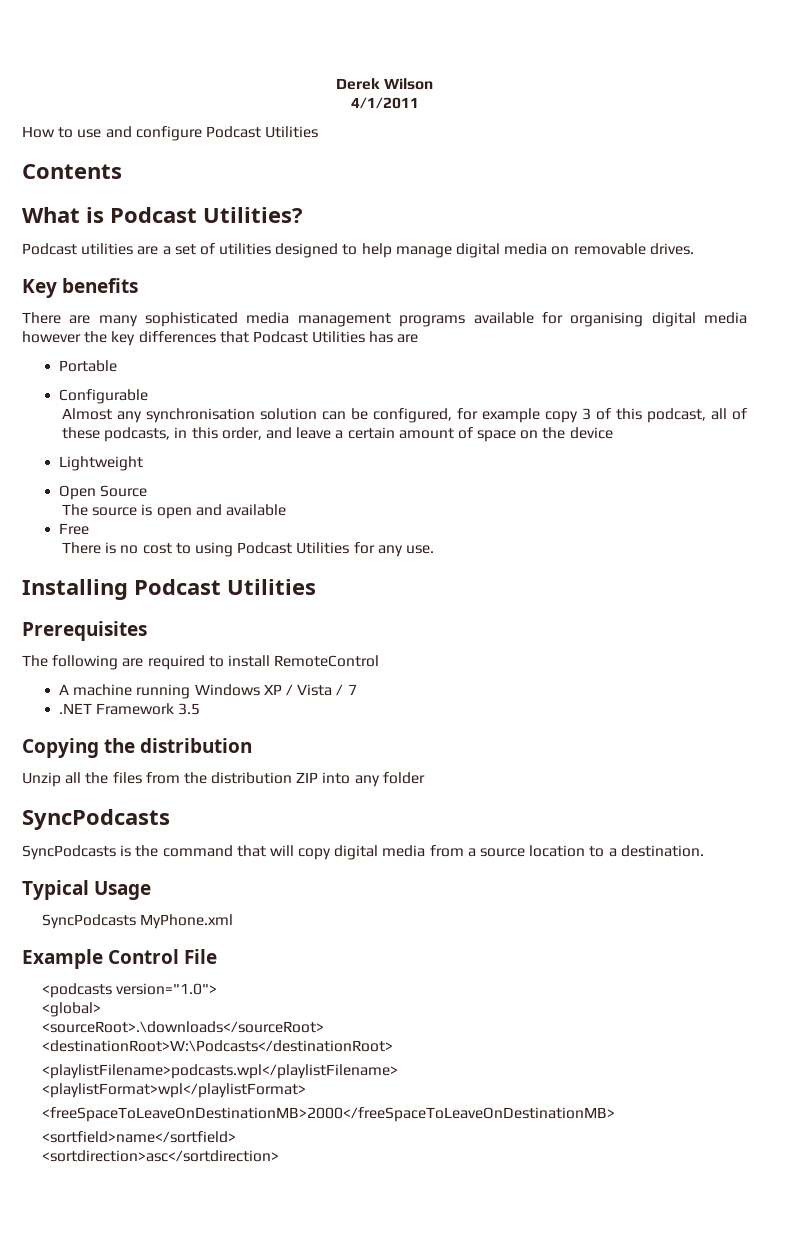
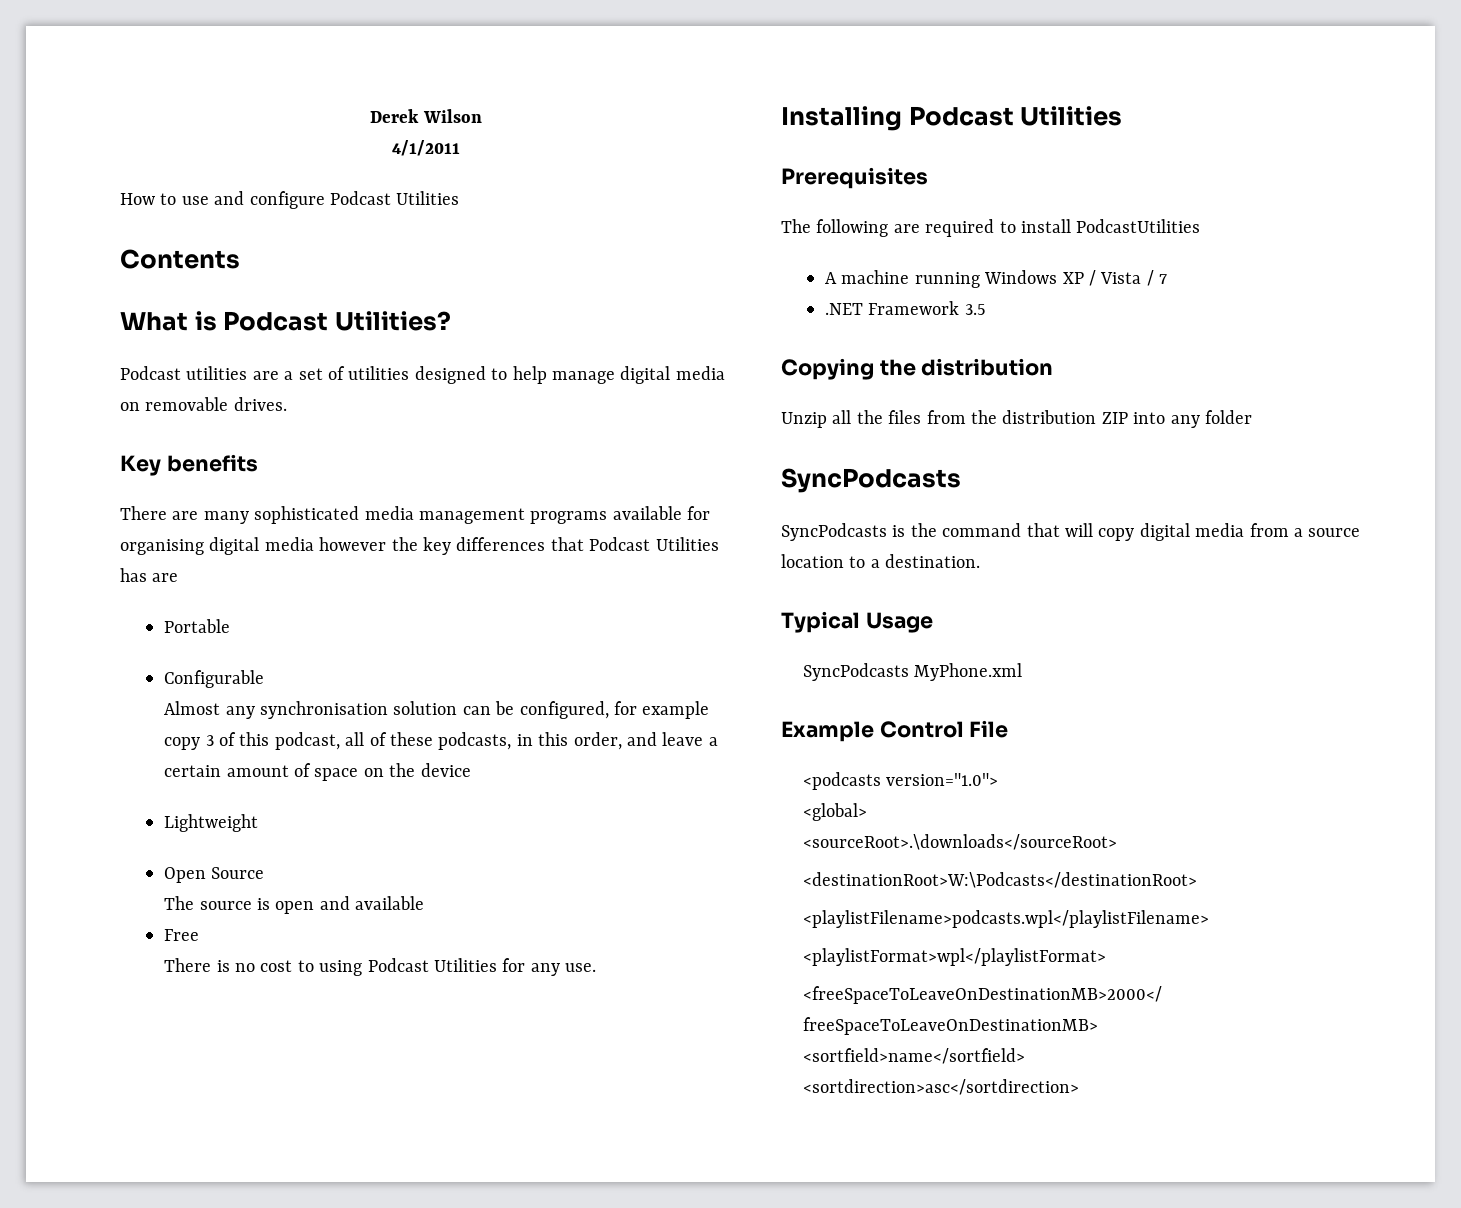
[274,655,380,667] RemoteControl -> [1076,219,1201,233] PodcastUtilities

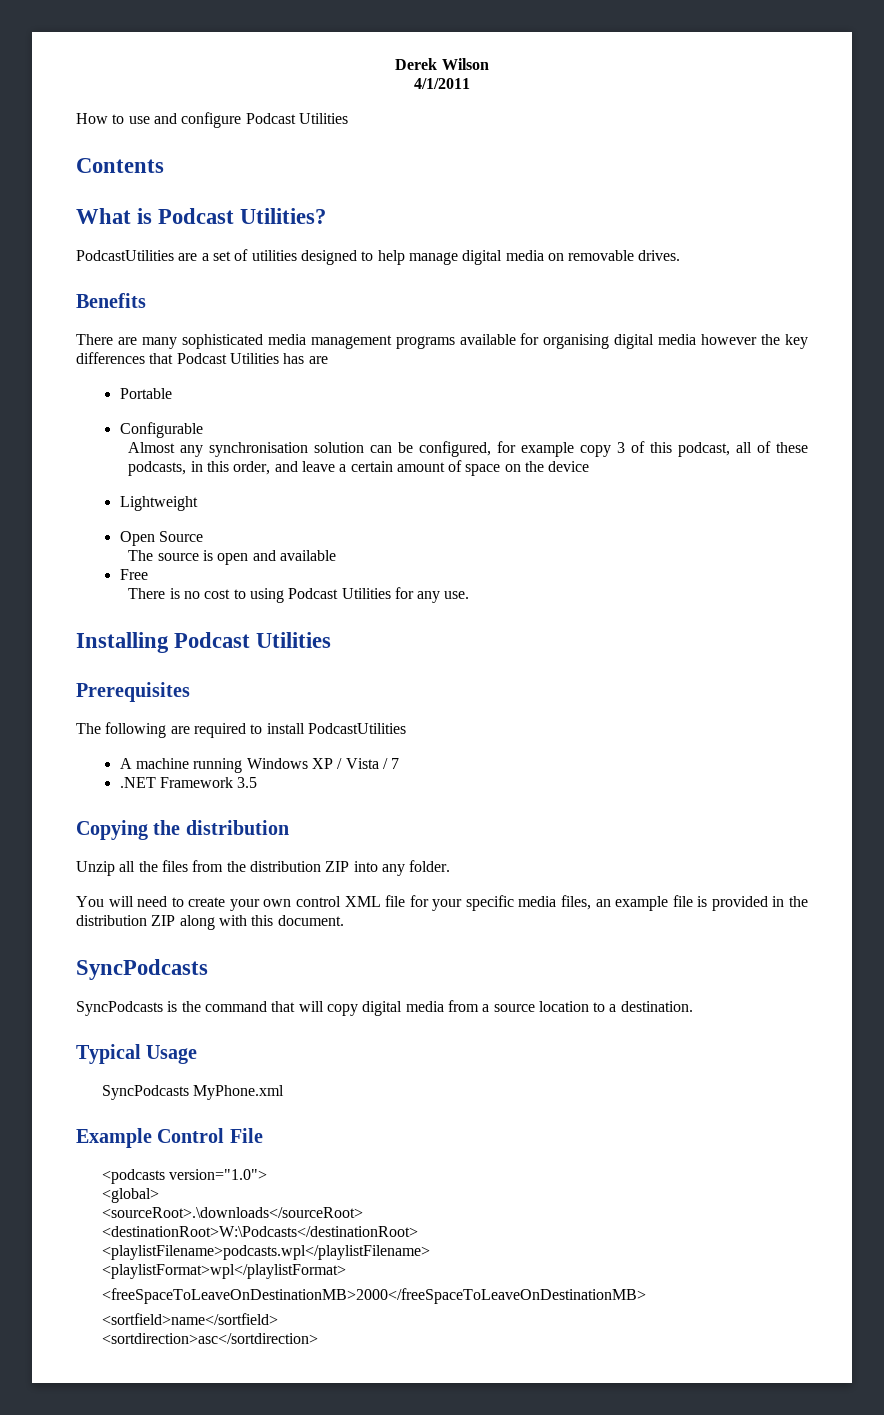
[120,366,248,380] Podcast utilities -> [76,250,174,261] PodcastUtilities
[120,454,258,476] Key benefits -> [76,293,146,308] Benefits
[1205,410,1252,424] folder -> [409,860,451,872] [76,895,808,911] [76,915,344,930] folder. // You will need to create your own control XML file for your specific media files, an example file is provided in the distribution ZIP along with this document.

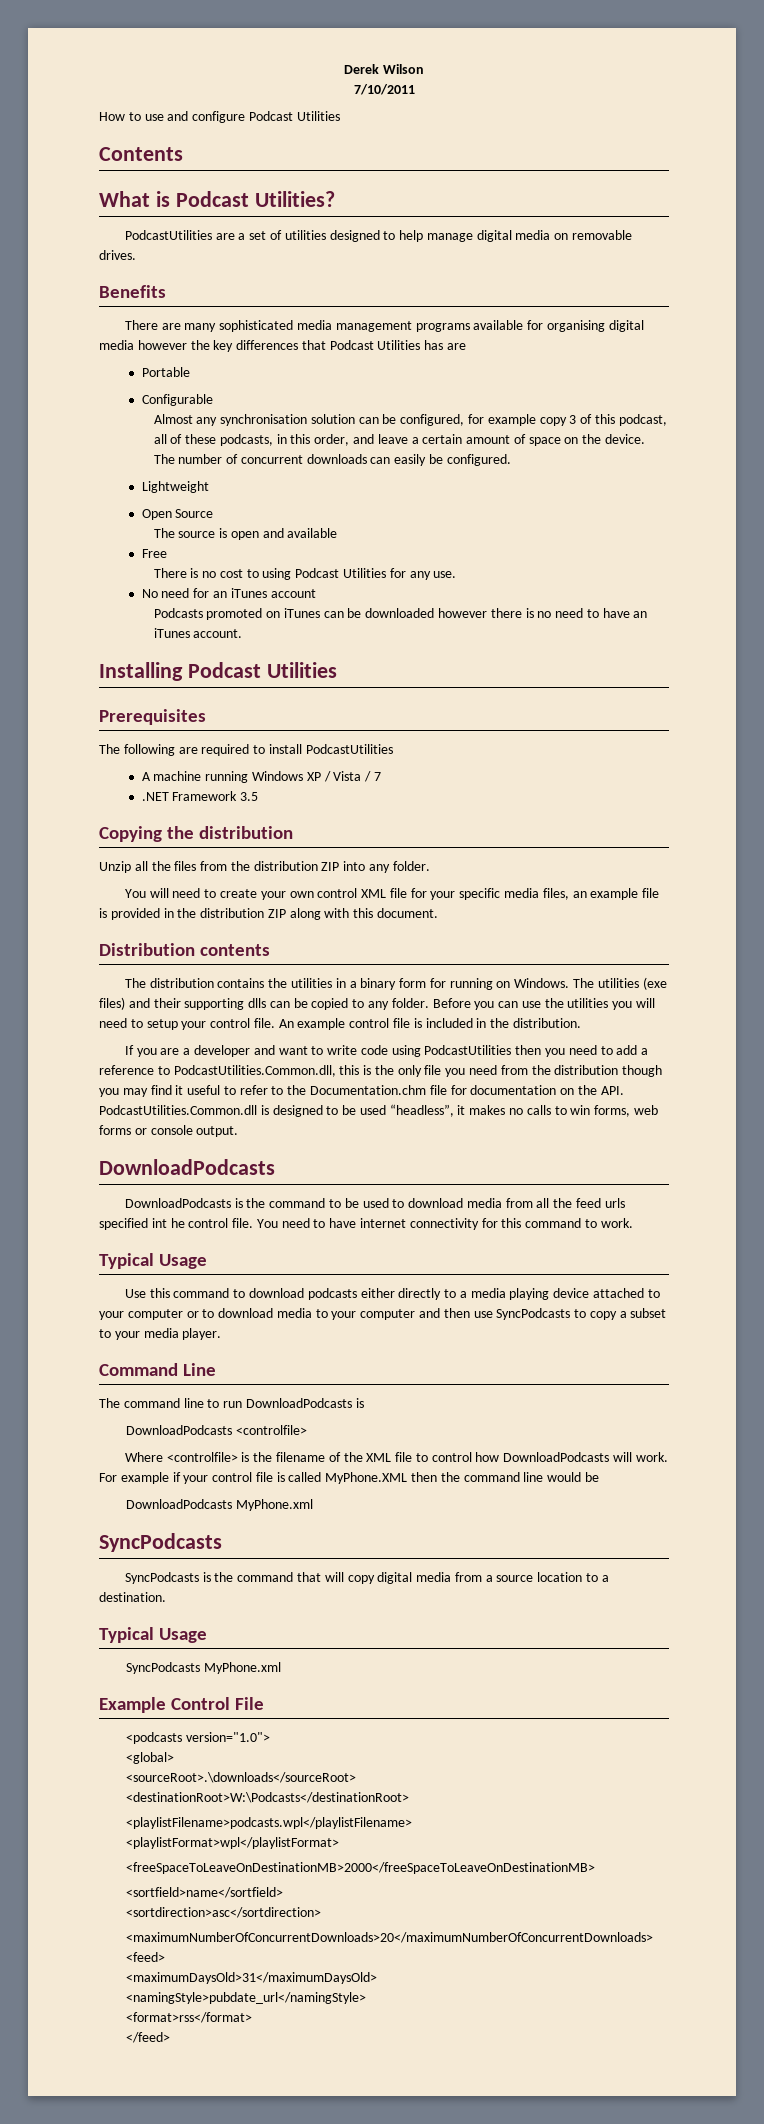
[414,78,470,89] 4/1/2011 -> [353,84,415,95] 7/10/2011
[548,461,590,472] device -> [605,434,646,444] [153,454,511,466] device. The number of concurrent downloads can easily be configured.
(470, 595) none -> [141,588,316,598] [153,608,648,620] [153,628,243,638] // No need for an iTunes account // Podcasts promoted on iTunes can be downloaded however there is no need to have an iTunes account.
(344, 920) none -> [99,943,271,956] [124,977,667,990] [99,997,656,1010] [99,1018,581,1030] [124,1045,649,1057] [99,1065,663,1077] [99,1085,624,1097] [99,1104,658,1117] [99,1125,239,1137] [99,1159,275,1175] [124,1198,625,1208] [99,1218,633,1230] [99,1253,208,1269] [124,1288,660,1300] [99,1308,667,1320] [99,1328,222,1340] [99,1363,217,1376] [99,1398,364,1408] [126,1425,308,1435] [124,1452,668,1462] [99,1472,599,1484] [126,1499,314,1511] // Distribution contents // The distribution contains the utilities in a binary form for running on Windows. The utilities (exe files) and their supporting dlls can be copied to any folder. Before you can use the utilities you will need to setup your control file. An example control file is included in the distribution. // If you are a developer and want to write code using PodcastUtilities then you need to add a reference to PodcastUtilities.Common.dll, this is the only file you need from the distribution though you may find it useful to refer to the Documentation.chm file for documentation on the API. PodcastUtilities.Common.dll is designed to be used “headless”, it makes no calls to win forms, web forms or console output. // DownloadPodcasts // DownloadPodcasts is the command to be used to download media from all the feed urls specified int he control file. You need to have internet connectivity for this command to work. // Typical Usage // Use this command to download podcasts either directly to a media playing device attached to your computer or to download media to your computer and then use SyncPodcasts to copy a subset to your media player. // Command Line // The command line to run DownloadPodcasts is // DownloadPodcasts <controlfile> // Where <controlfile> is the filename of the XML file to control how DownloadPodcasts will work. For example if your control file is called MyPhone.XML then the command line would be // DownloadPodcasts MyPhone.xml
(319, 1338) none -> [126,1932,654,1943] [126,1952,166,1962] [126,1972,378,1984] [126,1992,367,2004] [126,2012,253,2023] [126,2032,171,2043] // <maximumNumberOfConcurrentDownloads>20</maximumNumberOfConcurrentDownloads> <feed> // <maximumDaysOld>31</maximumDaysOld> // <namingStyle>pubdate_url</namingStyle> // <format>rss</format> // </feed>

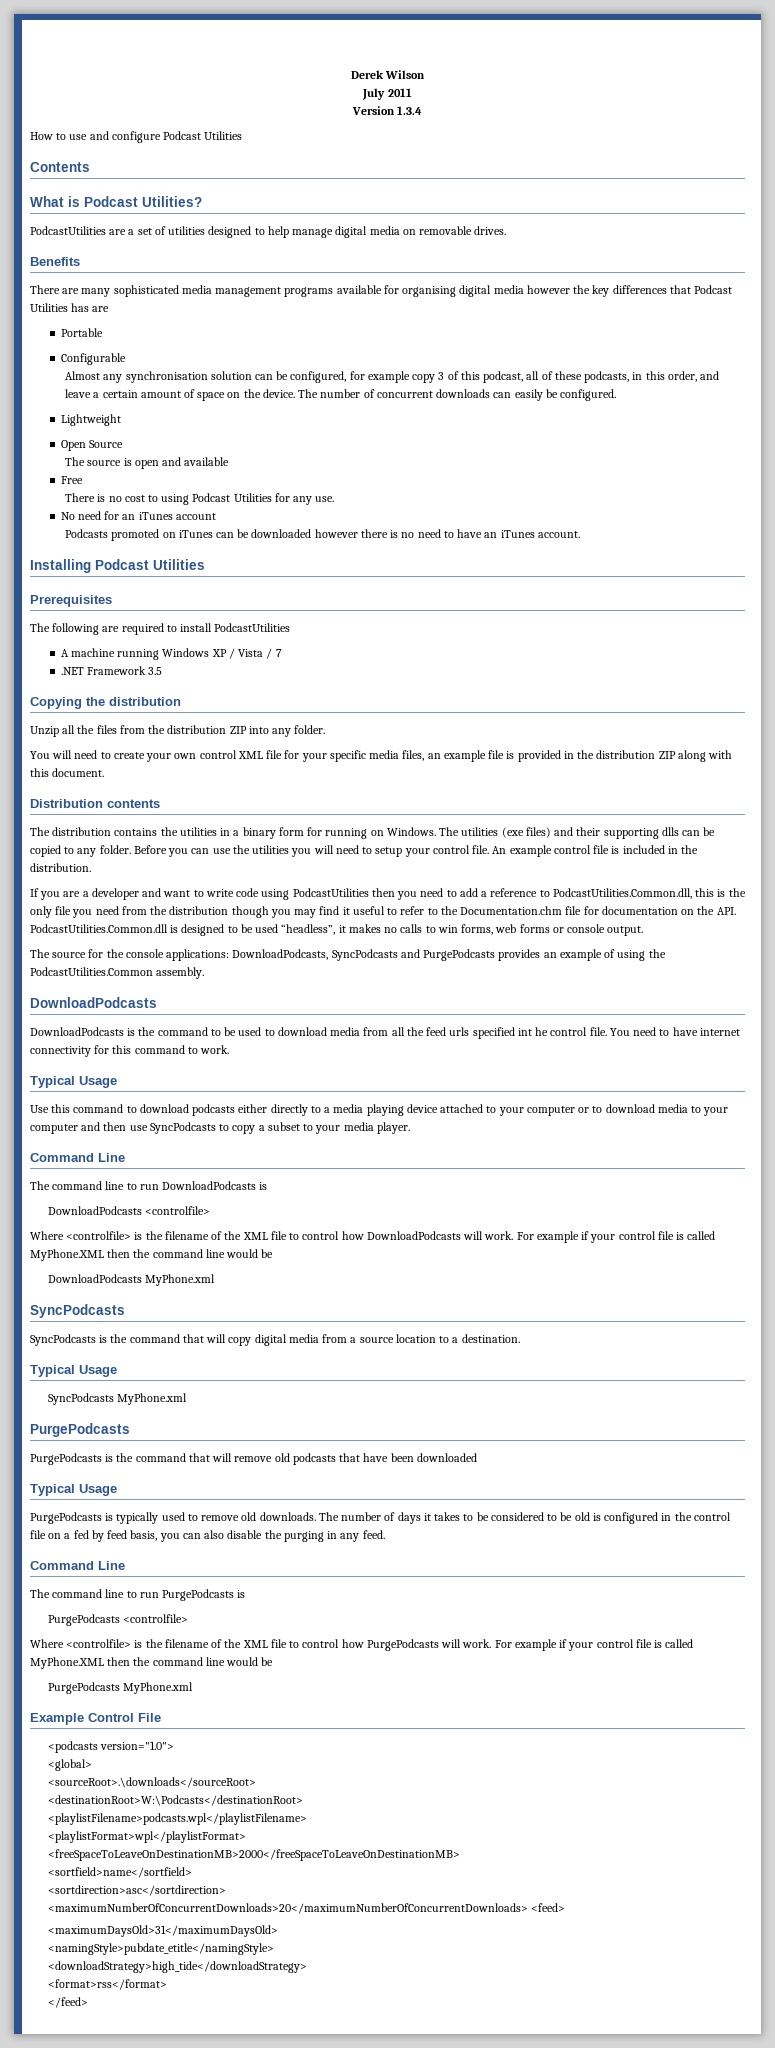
[353,84,415,95] 7/10/2011 -> [362,88,412,100] [351,106,423,115] July 2011 // Version 1.3.4
(239, 1131) none -> [30,949,666,961] [30,967,205,979] // The source for the console applications: DownloadPodcasts, SyncPodcasts and PurgePodcasts provides an example of using the PodcastUtilities.Common assembly.
(282, 1668) none -> [30,1423,130,1437] [30,1453,477,1465] [30,1484,117,1496] [30,1512,731,1524] [30,1530,385,1542] [30,1561,125,1570] [30,1589,246,1601] [47,1614,188,1626] [30,1639,694,1651] [30,1657,274,1669] [47,1682,193,1694] // PurgePodcasts // PurgePodcasts is the command that will remove old podcasts that have been downloaded // Typical Usage // PurgePodcasts is typically used to remove old downloads. The number of days it takes to be considered to be old is configured in the control file on a fed by feed basis, you can also disable the purging in any feed. // Command Line // The command line to run PurgePodcasts is // PurgePodcasts <controlfile> // Where <controlfile> is the filename of the XML file to control how PurgePodcasts will work. For example if your control file is called MyPhone.XML then the command line would be // PurgePodcasts MyPhone.xml
[126,1992,367,2004] <namingStyle>pubdate_url</namingStyle> -> [47,1943,274,1955] [47,1961,307,1973] <namingStyle>pubdate_etitle</namingStyle> // <downloadStrategy>high_tide</downloadStrategy>

